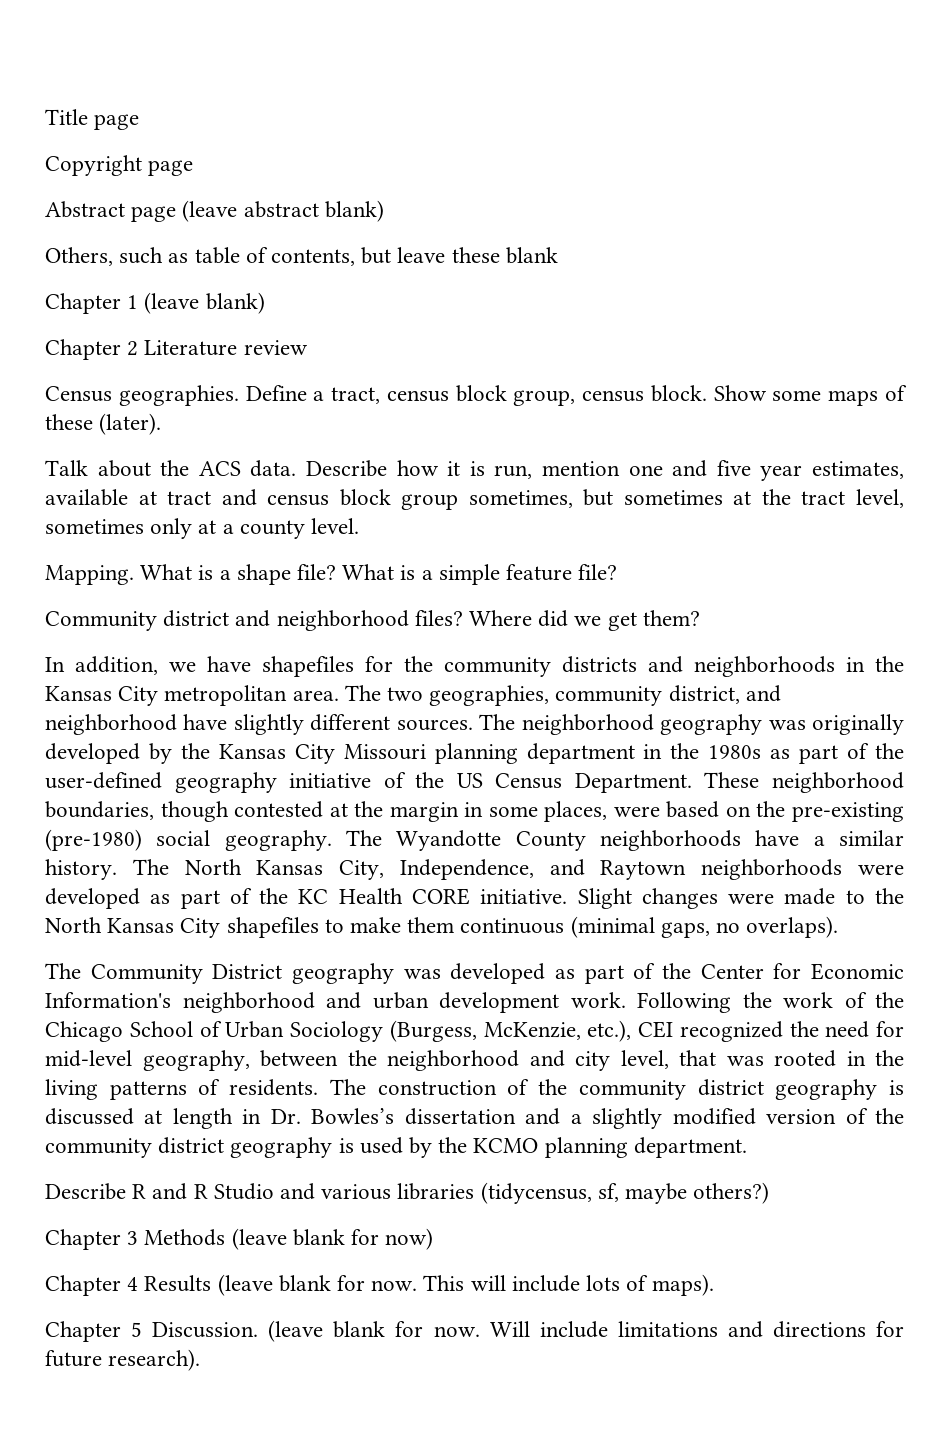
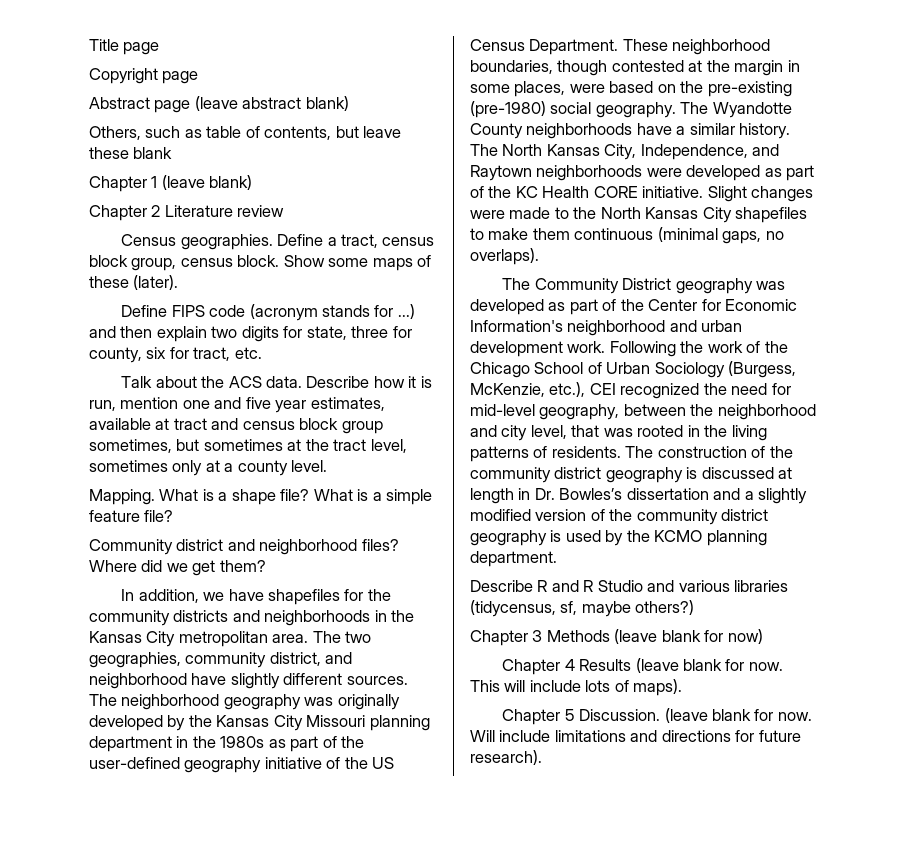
(162, 424) none -> [121,304,415,321] [89,326,412,342] [89,347,262,363] // Define FIPS code (acronym stands for ...) and then explain two digits for state, three for county, six for tract, etc.

